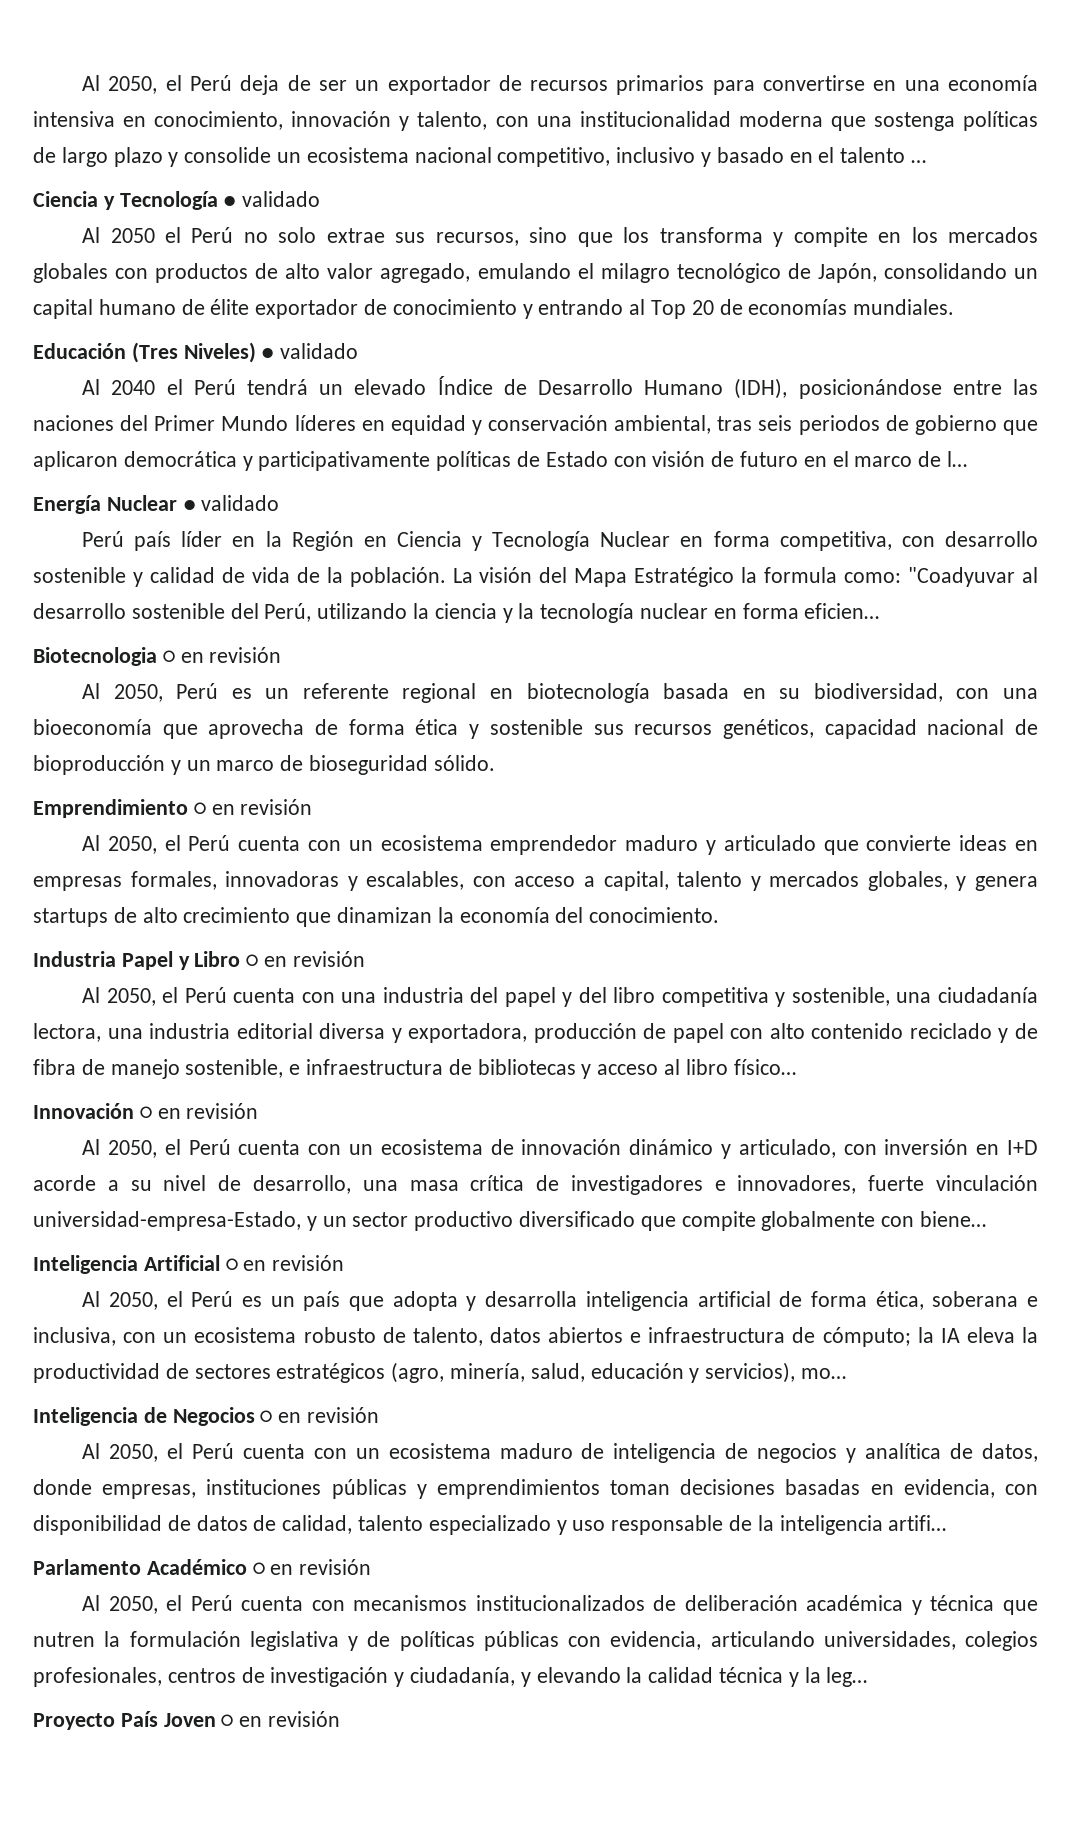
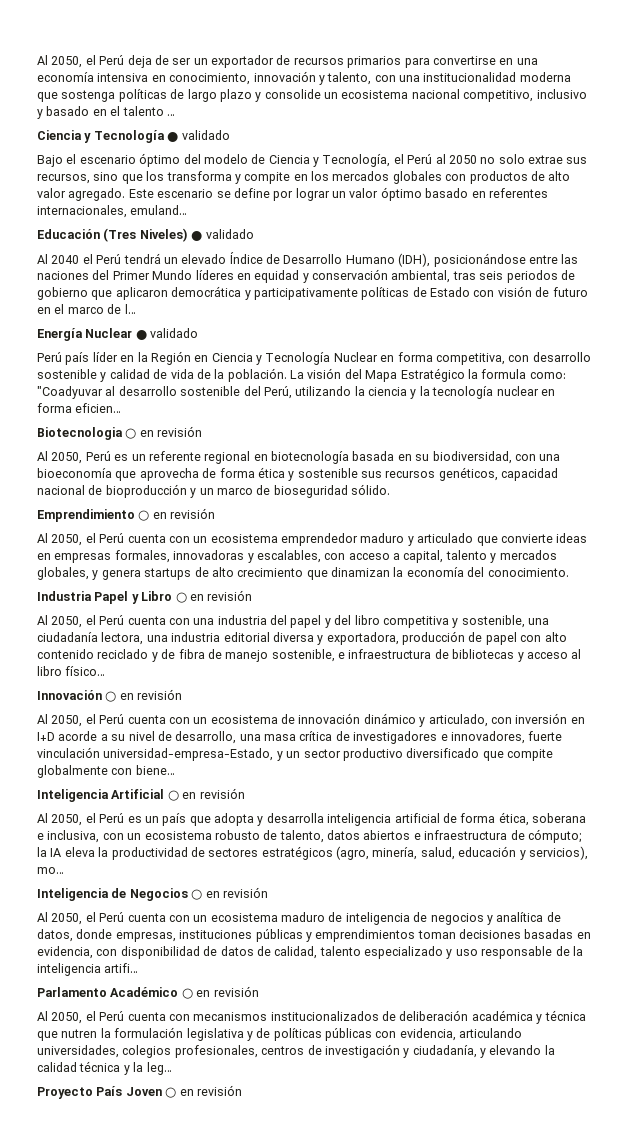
[82,227,234,243] Al 2050 el Perú -> [37,153,477,167] Bajo el escenario óptimo del modelo de Ciencia y Tecnología, el Perú al 2050
[380,263,1038,283] [33,299,955,319] agregado, emulando el milagro tecnológico de Japón, consolidando un capital humano de élite exportador de conocimiento y entrando al Top 20 de economías mundiales. -> [68,187,548,201] [37,205,188,218] agregado. Este escenario se define por lograr un valor óptimo basado en referentes internacionales, emuland…

